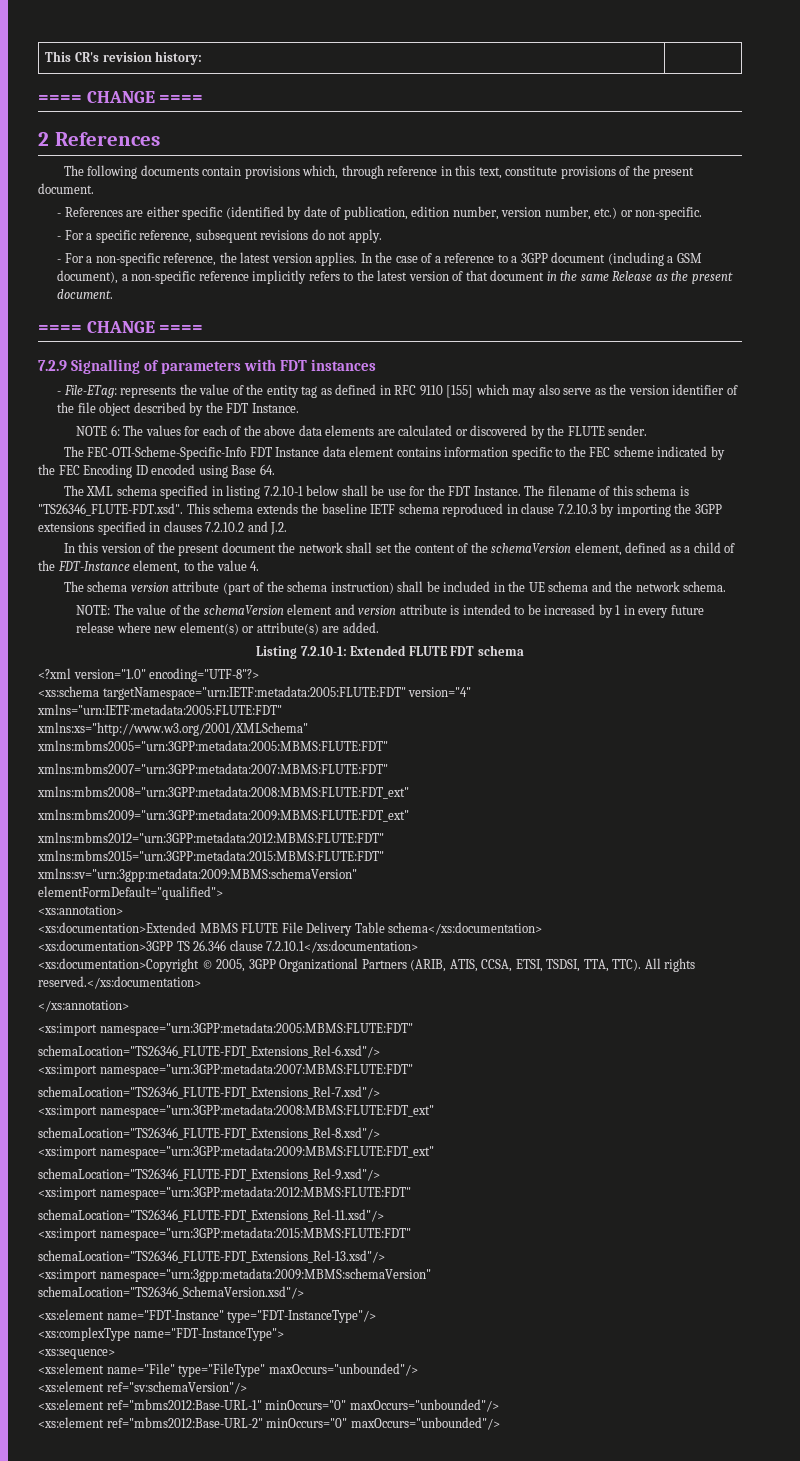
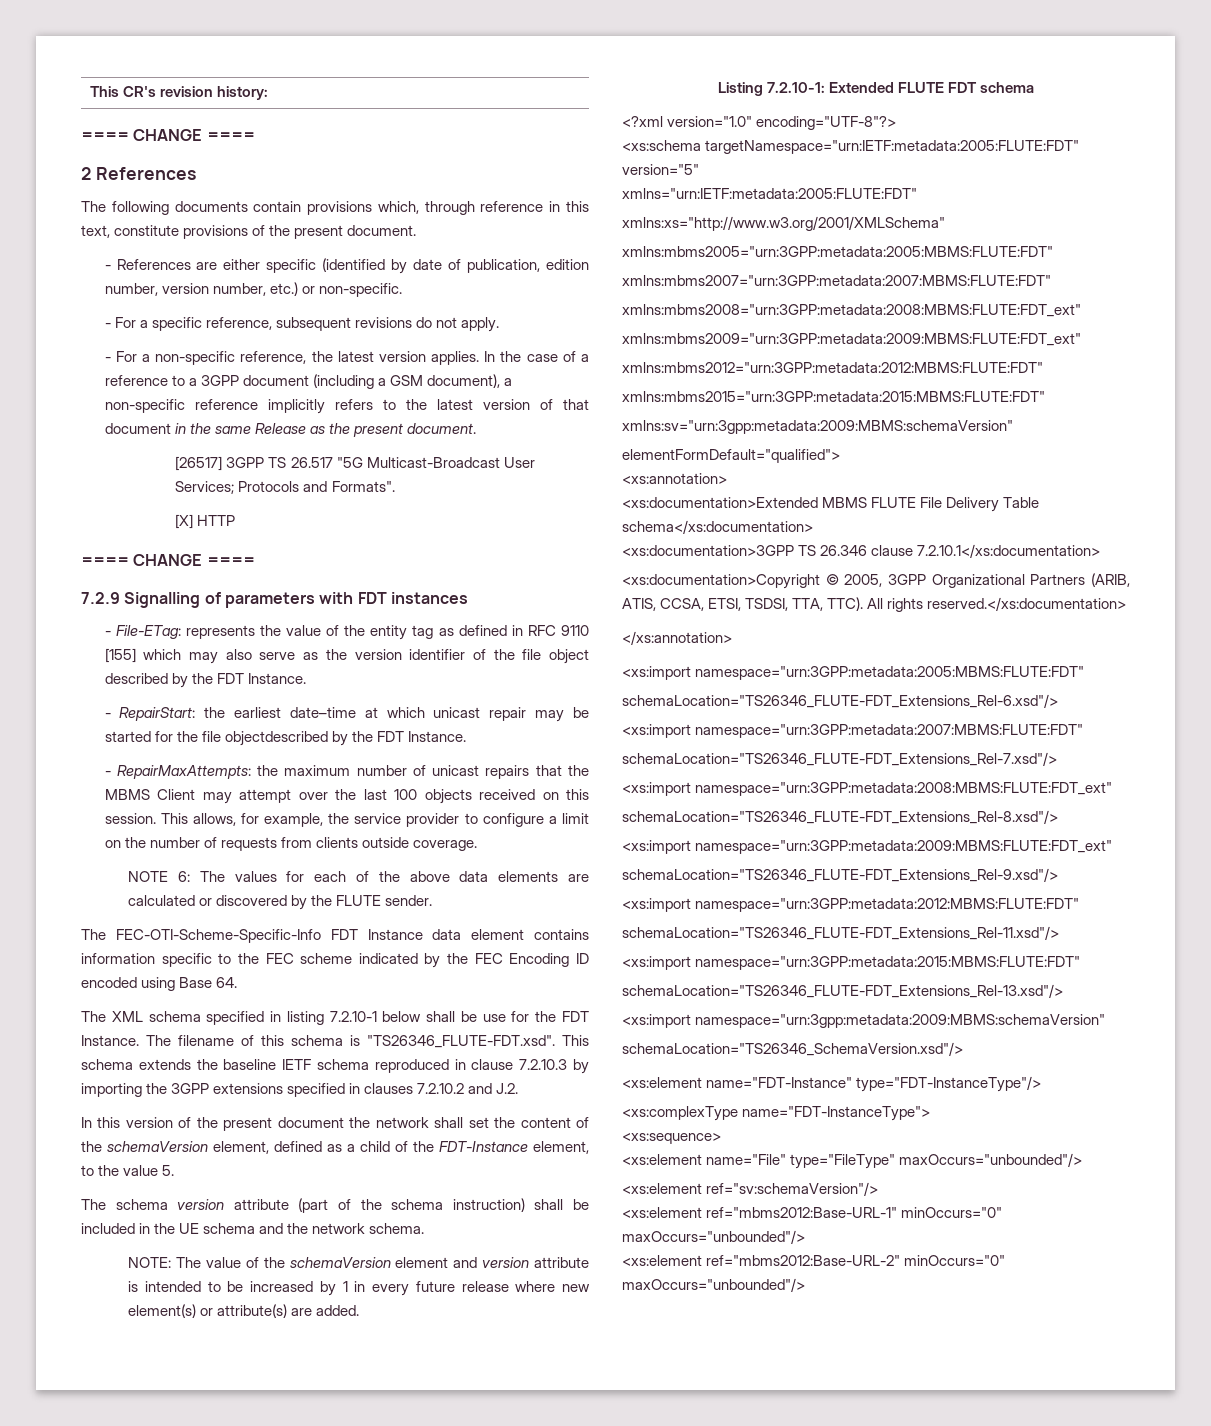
(114, 294) none -> [175,456,535,471] [175,481,395,494] [175,514,236,529] // [26517] 3GPP TS 26.517 "5G Multicast-Broadcast User Services; Protocols and Formats". // [X] HTTP
(299, 408) none -> [104,707,590,722] [104,731,466,746] [104,765,589,779] [104,789,589,804] [104,813,589,827] [104,837,477,851] // - RepairStart: the earliest date–time at which unicast repair may be started for the file objectdescribed by the FDT Instance. // - RepairMaxAttempts: the maximum number of unicast repairs that the MBMS Client may attempt over the last 100 objects received on this session. This allows, for example, the service provider to configure a limit on the number of requests from clients outside coverage.
[250,561,260,571] 4. -> [162,1165,175,1176] 5.
[408,687,472,697] version="4" -> [622,164,699,175] version="5"

